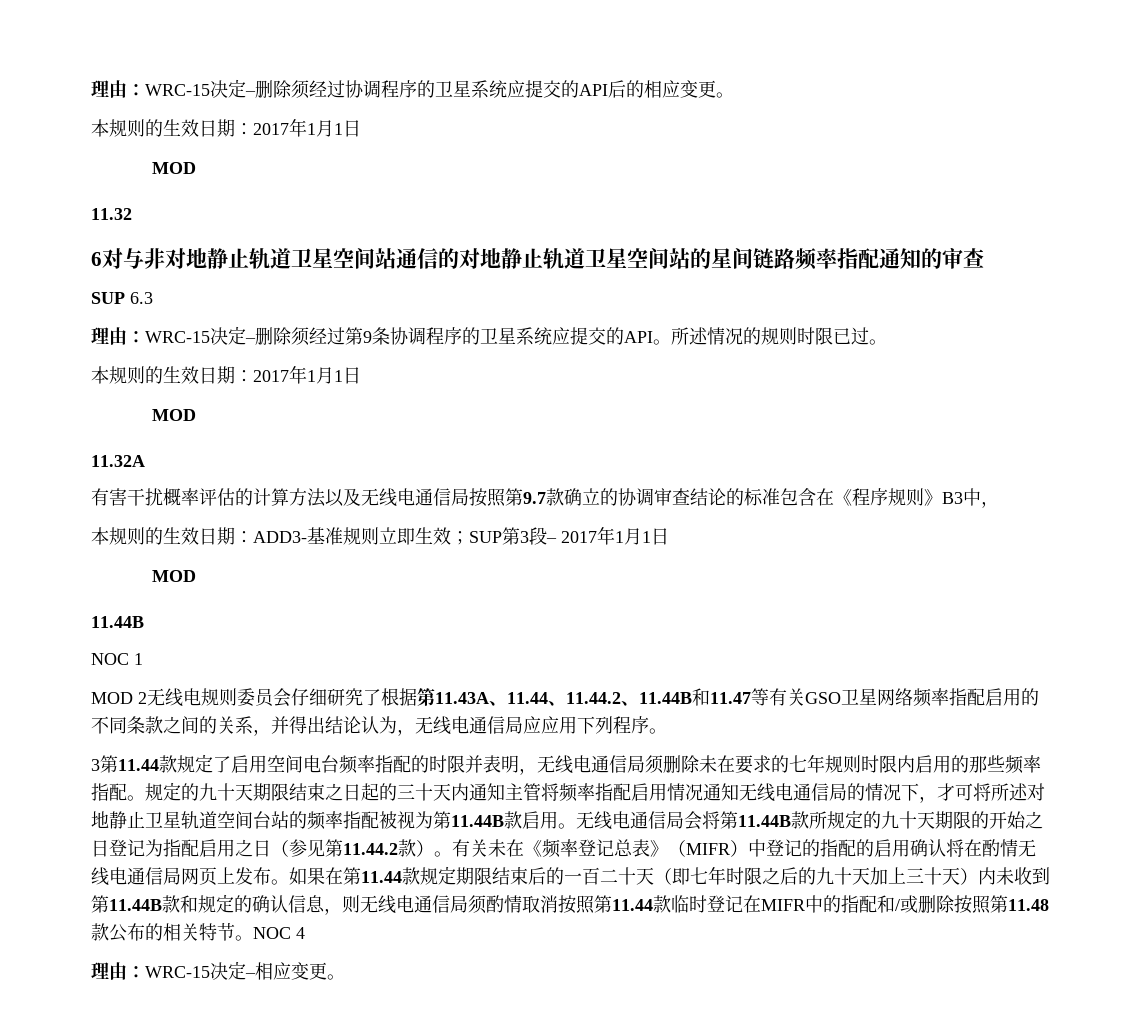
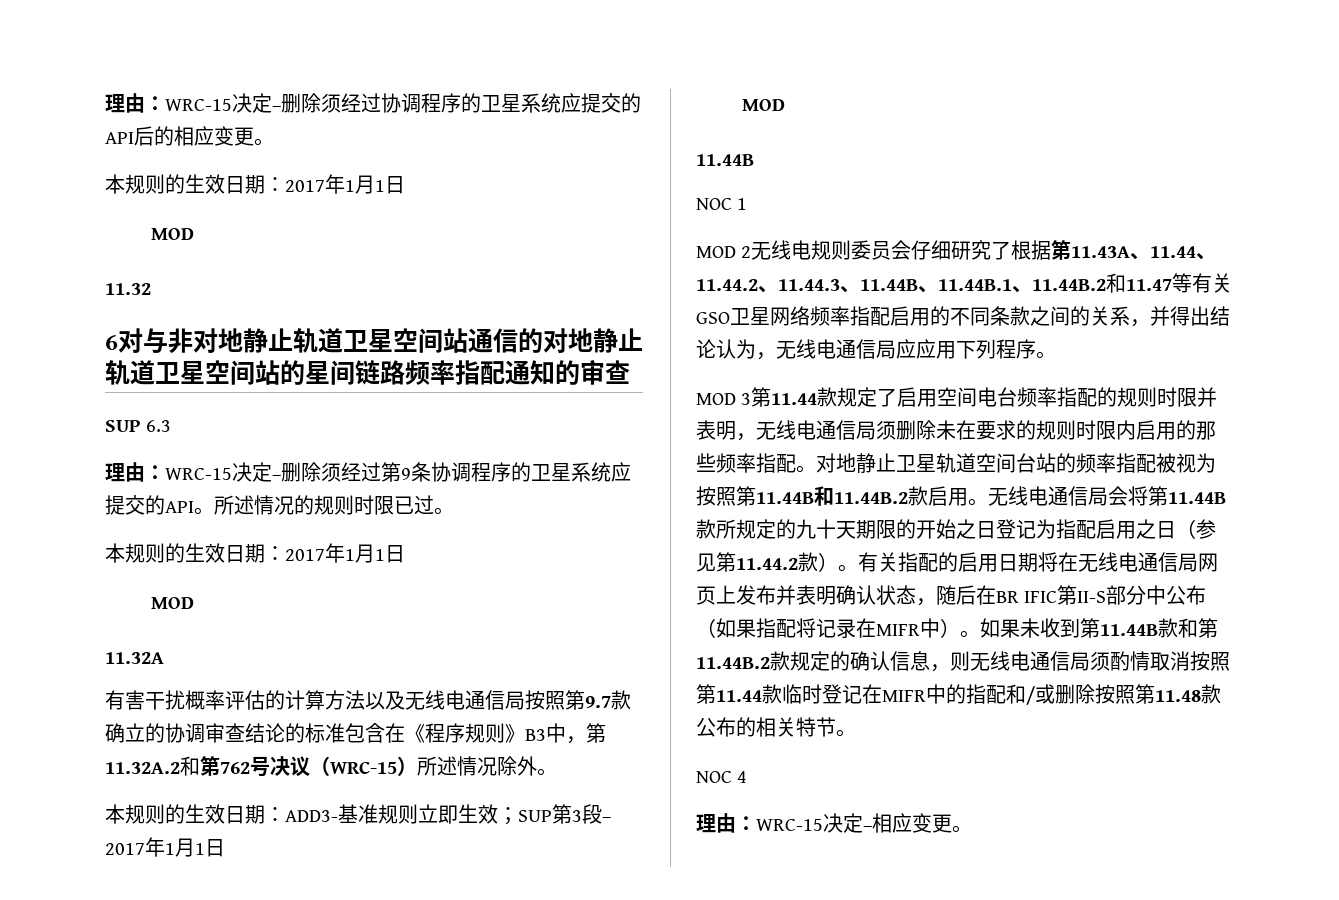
(999, 504) none -> [586,723,606,743] [105,756,557,777] 第11.32A.2和第762号决议（WRC-15）所述情况除外。
[639,692,692,704] 11.44B -> [778,279,1106,293] 11.44.3、11.44B、11.44B.1、11.44B.2
(667, 731) none -> [696,393,736,405] MOD
(429, 764) none -> [1117,387,1158,407] 规则
[789,754,825,773] 七年 -> (1036, 430) none
[145,782,1028,803] 规定的九十天期限结束之日起的三十天内通知主管将频率指配启用情况通知无线电通信局的情况下，才可将所述 -> (816, 469) none
[433,811,504,829] 第11.44B -> [696,486,908,506] 按照第11.44B和11.44B.2
[488,839,1018,858] 未在《频率登记总表》（MIFR）中登记的指配的启用确认将在酌情 -> [898,552,1078,572] 指配的启用日期将在
[271,866,996,885] 。如果在第11.44款规定期限结束后的一百二十天（即七年时限之后的九十天加上三十天）内 -> [776,585,1207,606] [696,618,1020,638] 并表明确认状态，随后在BR IFIC第II-S部分中公布（如果指配将记录在MIFR中）。如果
(198, 904) none -> [1198,618,1218,638] [696,651,790,671] 第11.44B.2款
(253, 938) none -> (856, 733) //

